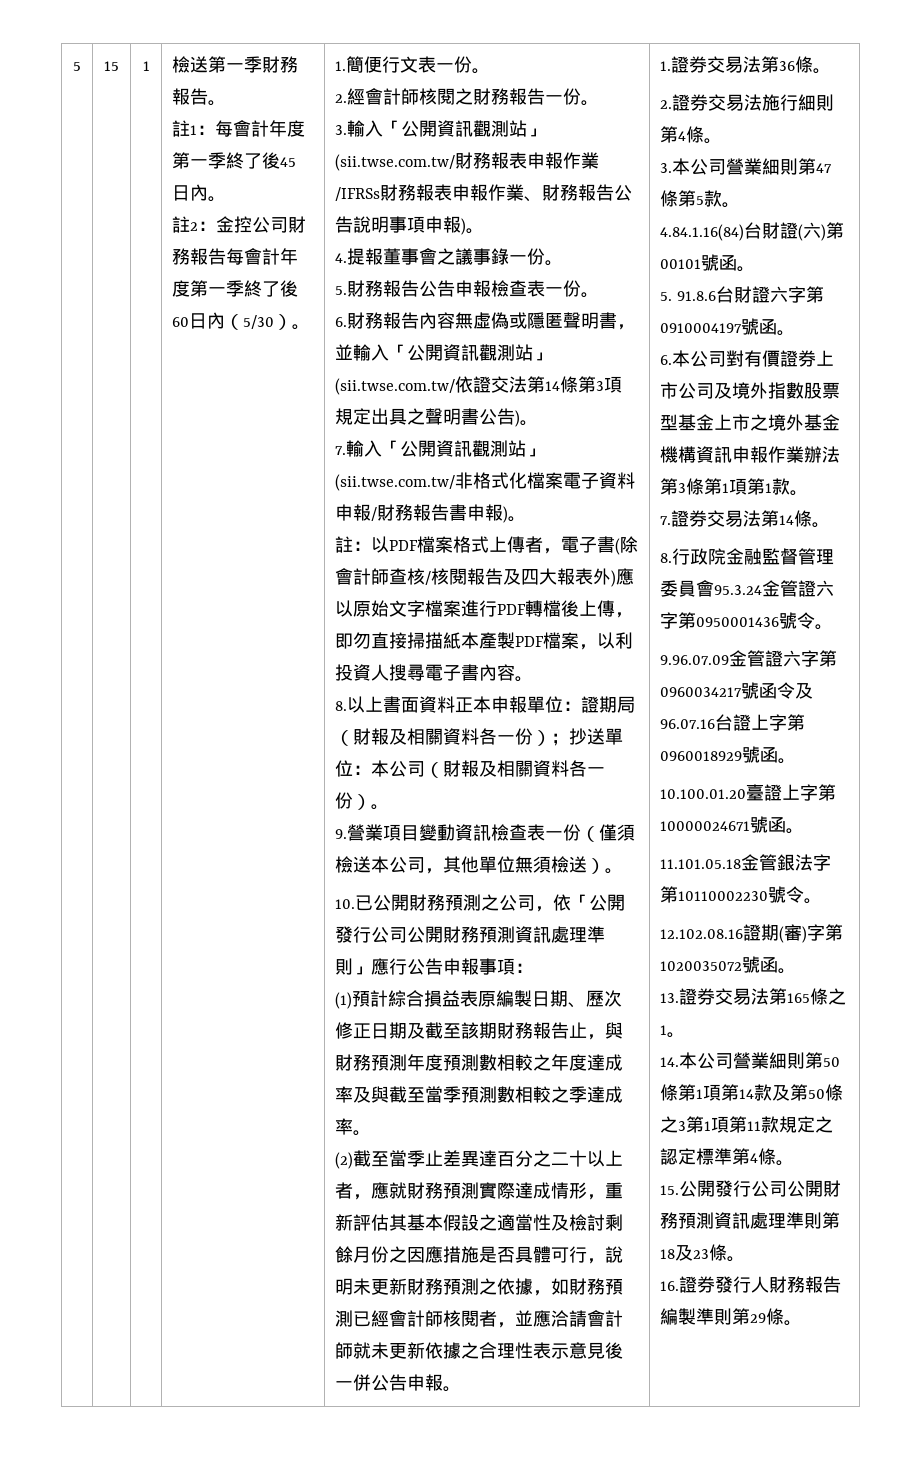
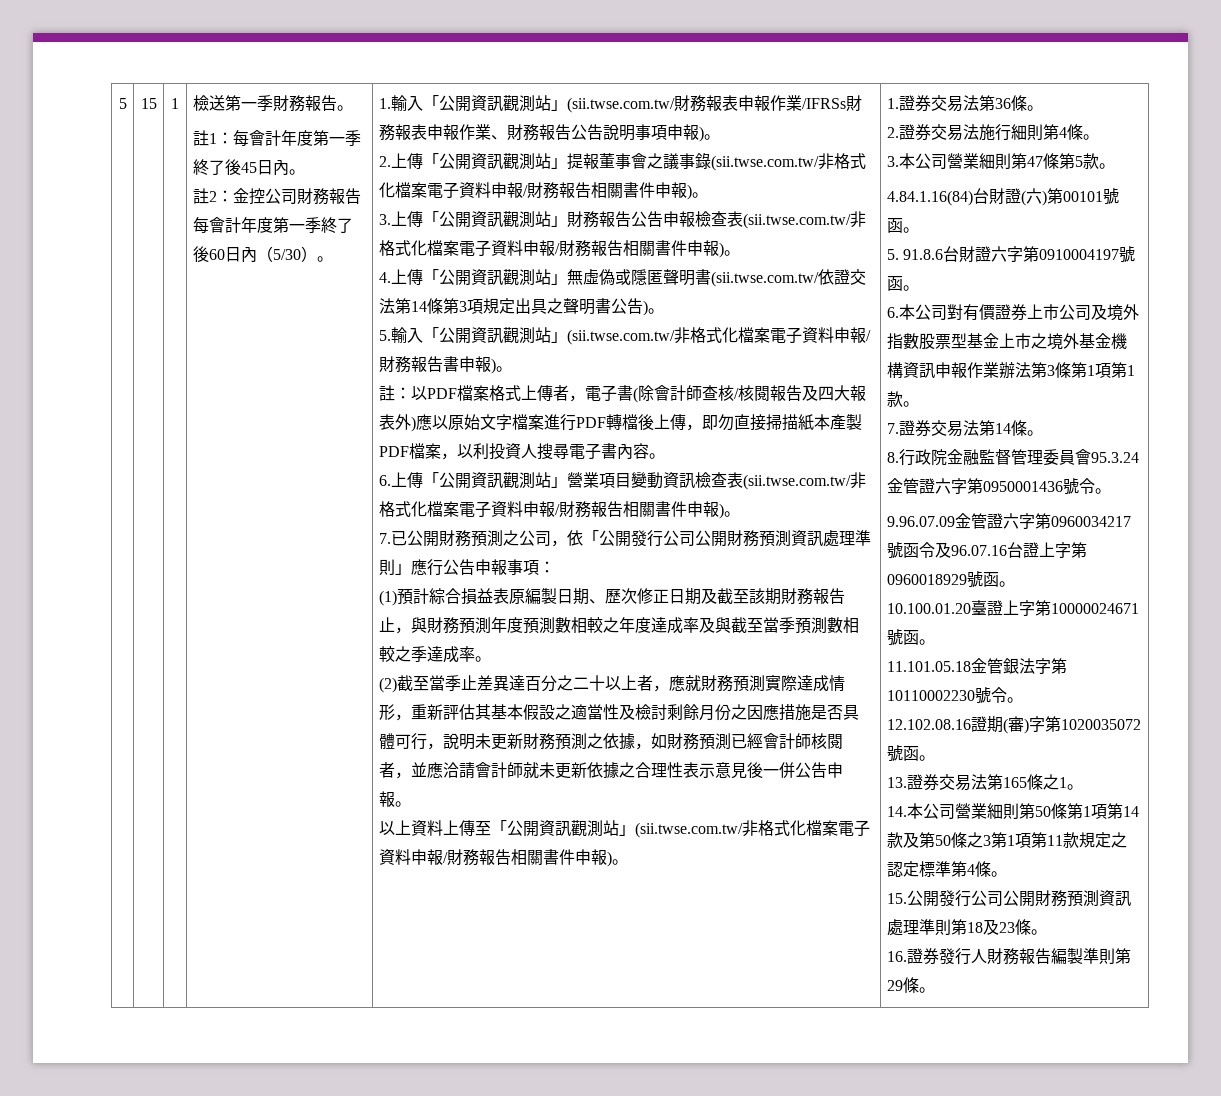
[346,56,491,74] [335,88,600,106] [335,125,348,135] 簡便行文表一份。 // 2.經會計師核閱之財務報告一份。 // 3. -> (391, 103) none
[335,253,348,263] 4. -> [378,153,567,170] 2.上傳「公開資訊觀測站」
[509,248,564,266] [335,286,348,295] 一份。 // 5. -> [710,153,866,171] [378,182,708,200] [378,211,567,228] (sii.twse.com.tw/非格式化檔案電子資料申報/財務報告相關書件申報)。 // 3.上傳「公開資訊觀測站」
[545,280,600,298] [335,312,456,329] 一份。 // 6.財務報告內容 -> [742,211,866,229] [378,240,740,258] [378,269,567,286] (sii.twse.com.tw/非格式化檔案電子資料申報/財務報告相關書件申報)。 // 4.上傳「公開資訊觀測站」
[617,324,636,330] [335,344,552,361] ，並輸入「公開資訊觀測站」 -> (711, 277) none
[335,446,347,455] 7. -> [378,330,391,341] 5.
[335,696,636,713] [335,728,624,746] [335,760,606,778] [335,792,390,810] [335,829,348,839] 8.以上書面資料正本申報單位：證期局（財報及相關資料各一份）；抄送單位：本公司（財報及相關資料各一份）。 // 9. -> [378,472,567,489] 6.上傳「公開資訊觀測站」
[545,824,636,842] [335,856,624,874] [335,899,356,909] 一份（僅須檢送本公司，其他單位無須檢送）。 // 10. -> [742,472,866,490] [378,501,740,519] [378,533,391,544] (sii.twse.com.tw/非格式化檔案電子資料申報/財務報告相關書件申報)。 // 7.
(462, 1389) none -> [378,820,870,838] [378,849,628,867] // 以上資料上傳至「公開資訊觀測站」(sii.twse.com.tw/非格式化檔案電子資料申報/財務報告相關書件申報)。

